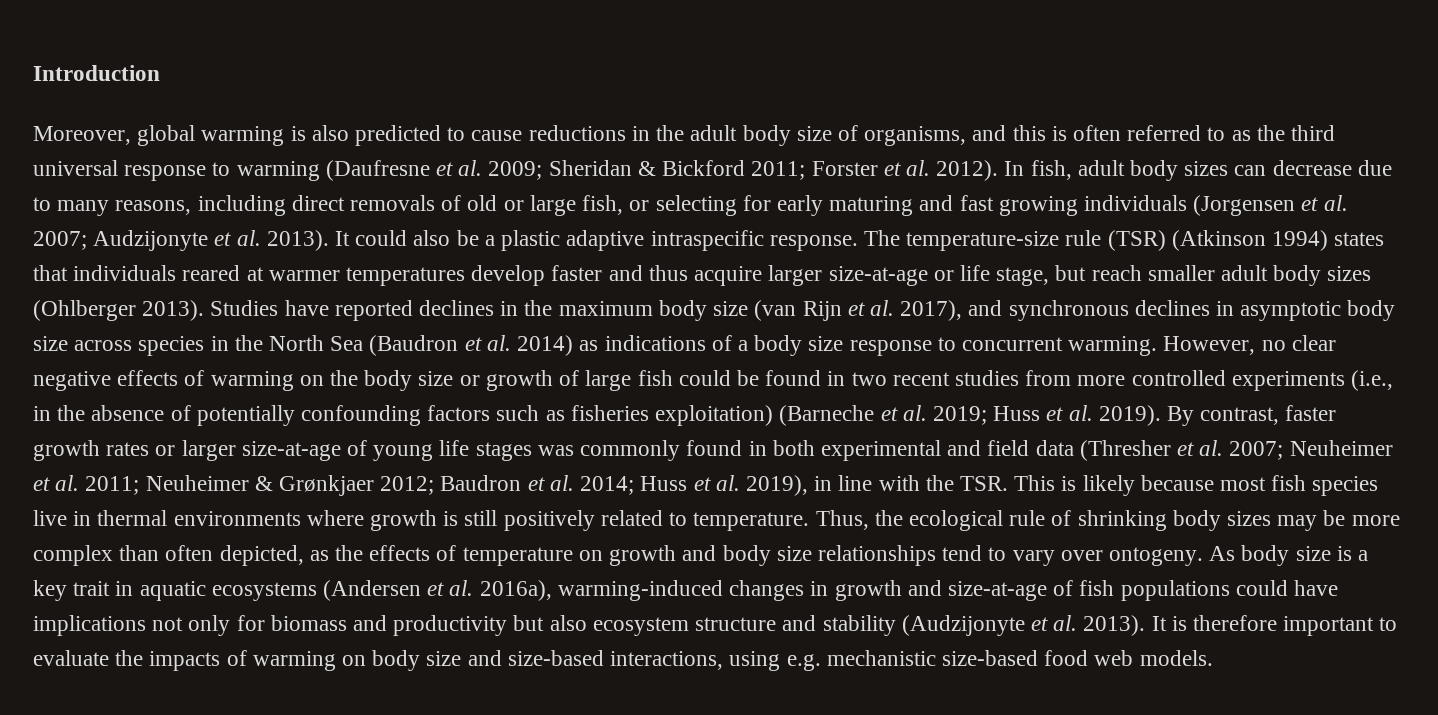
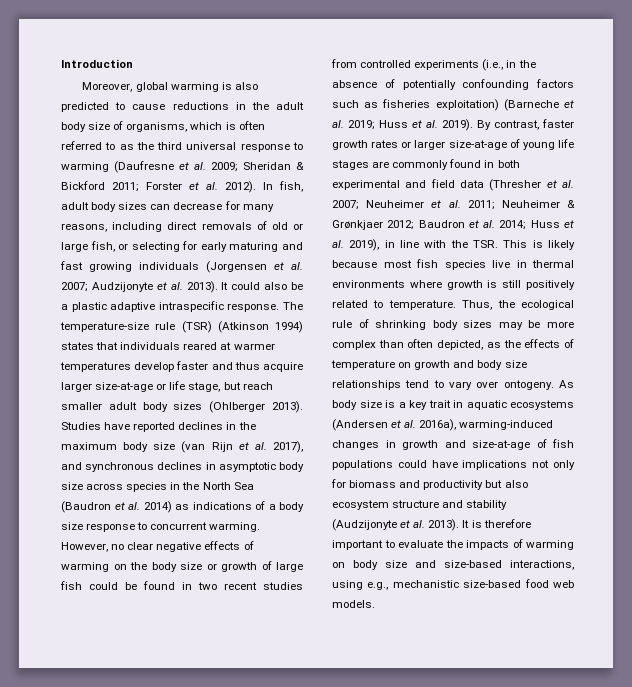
[972,125,1046,141] and this -> [190,122,223,130] which
[1357,160,1392,176] [33,197,51,211] due to -> [224,201,240,210] for
[1077,375,1126,386] more -> (357, 63) none
[537,445,574,456] was -> [372,161,390,168] are
[786,654,821,671] e.g. -> [367,582,389,590] e.g.,

